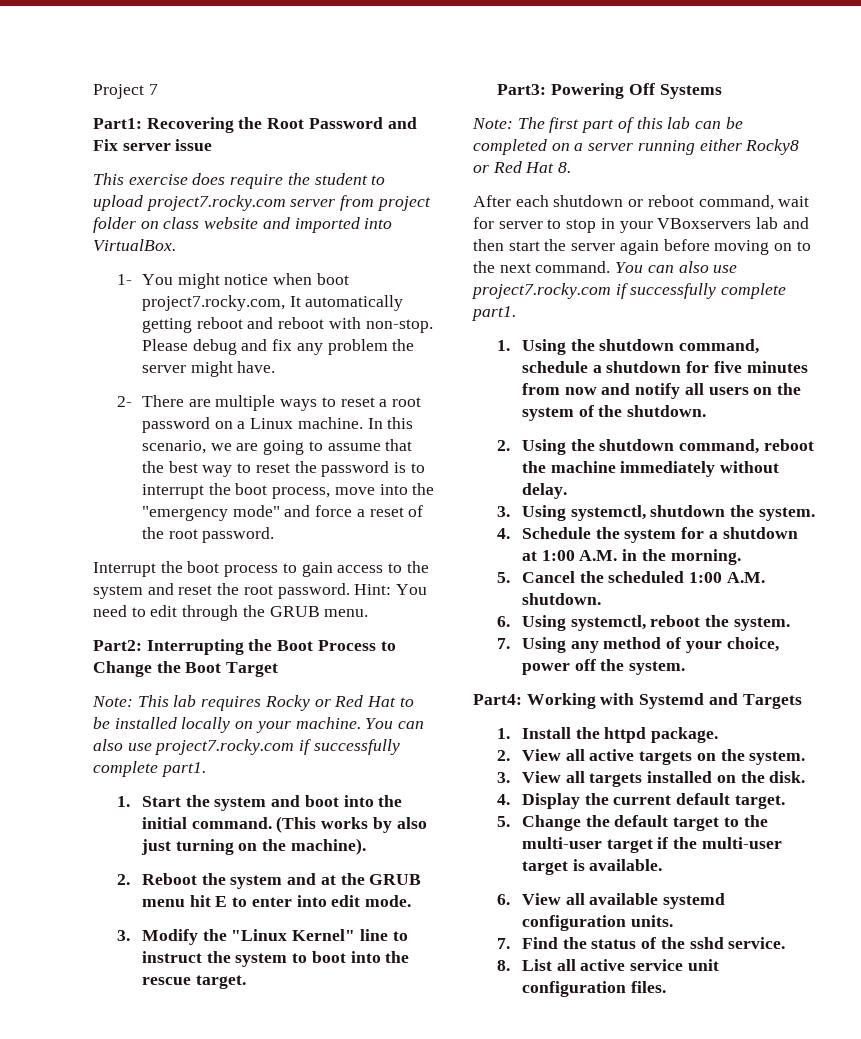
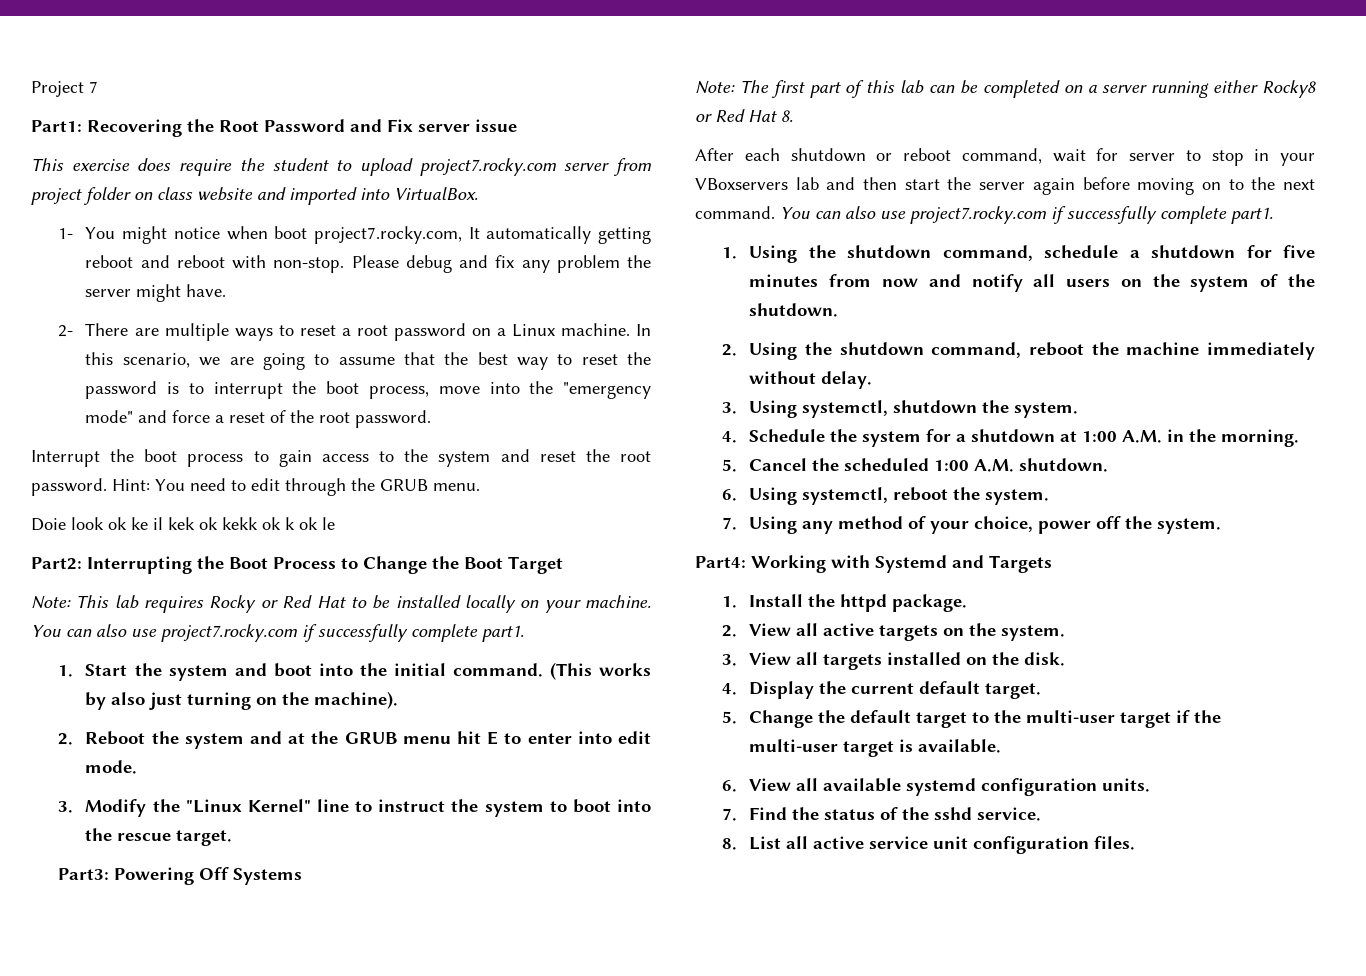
(369, 613) none -> [31,517,335,531] // Doie look ok ke il kek ok kekk ok k ok le

